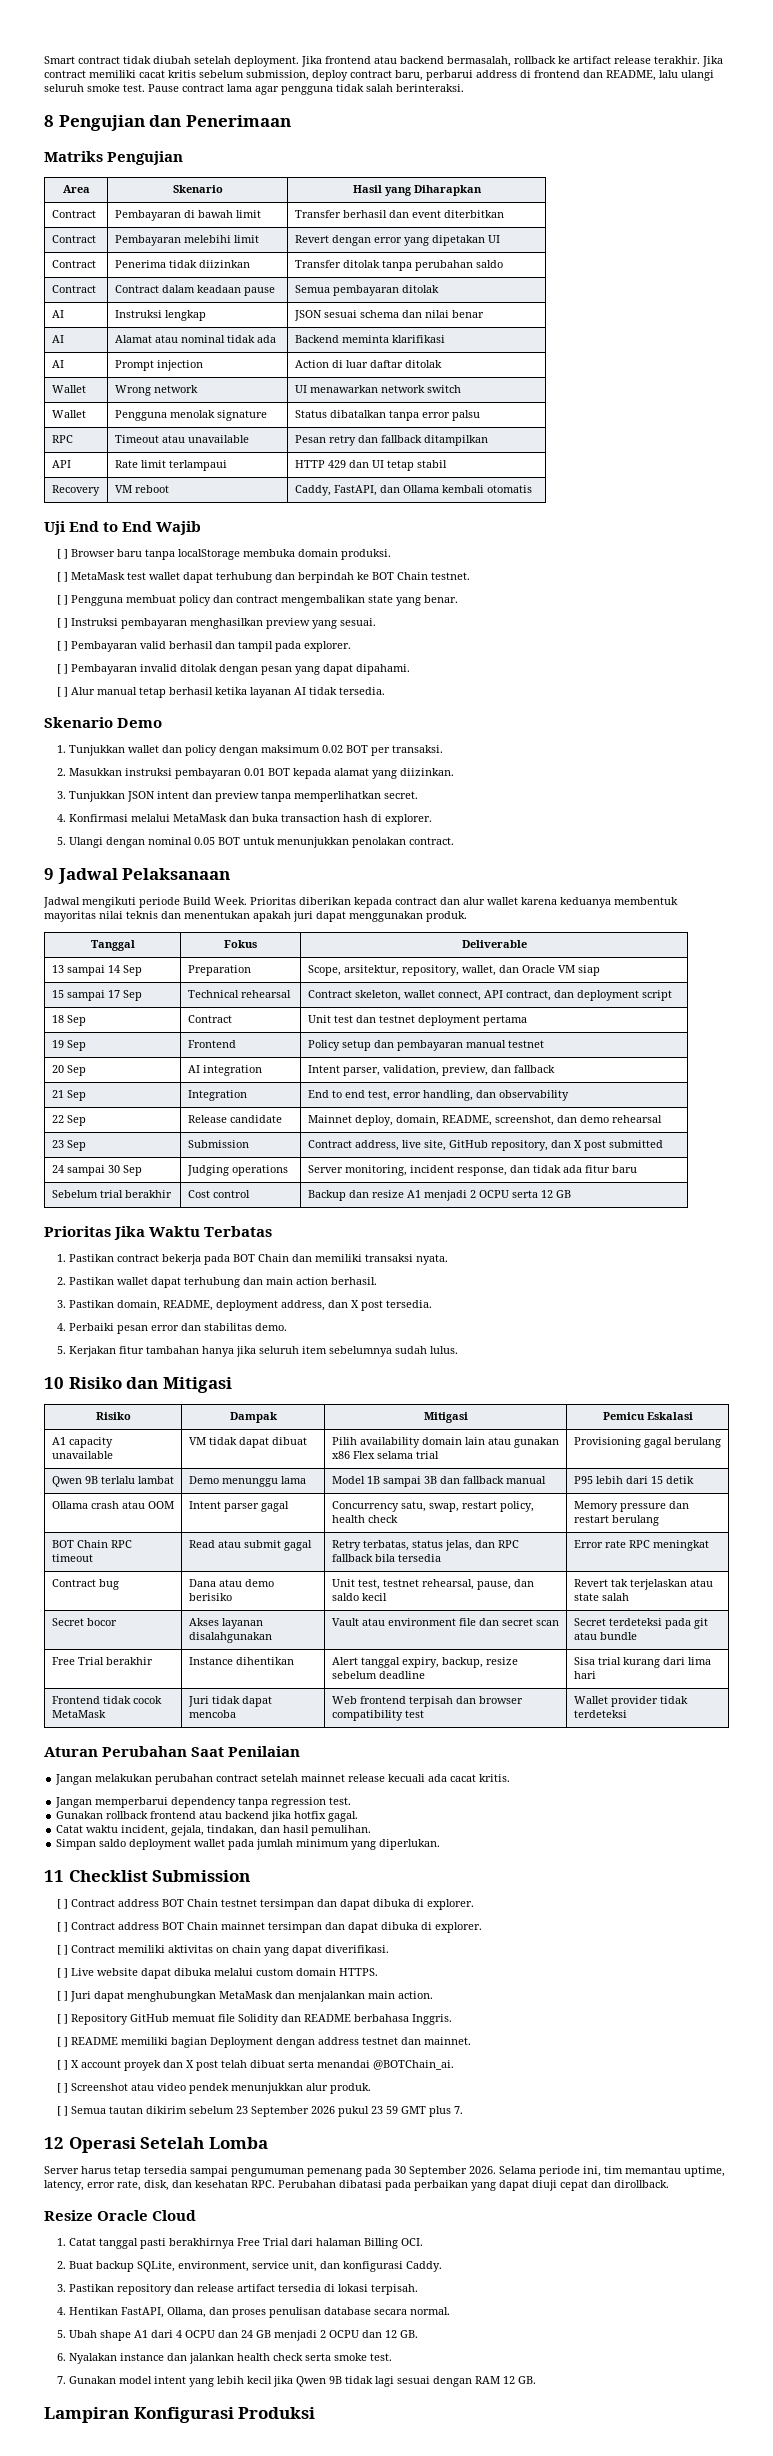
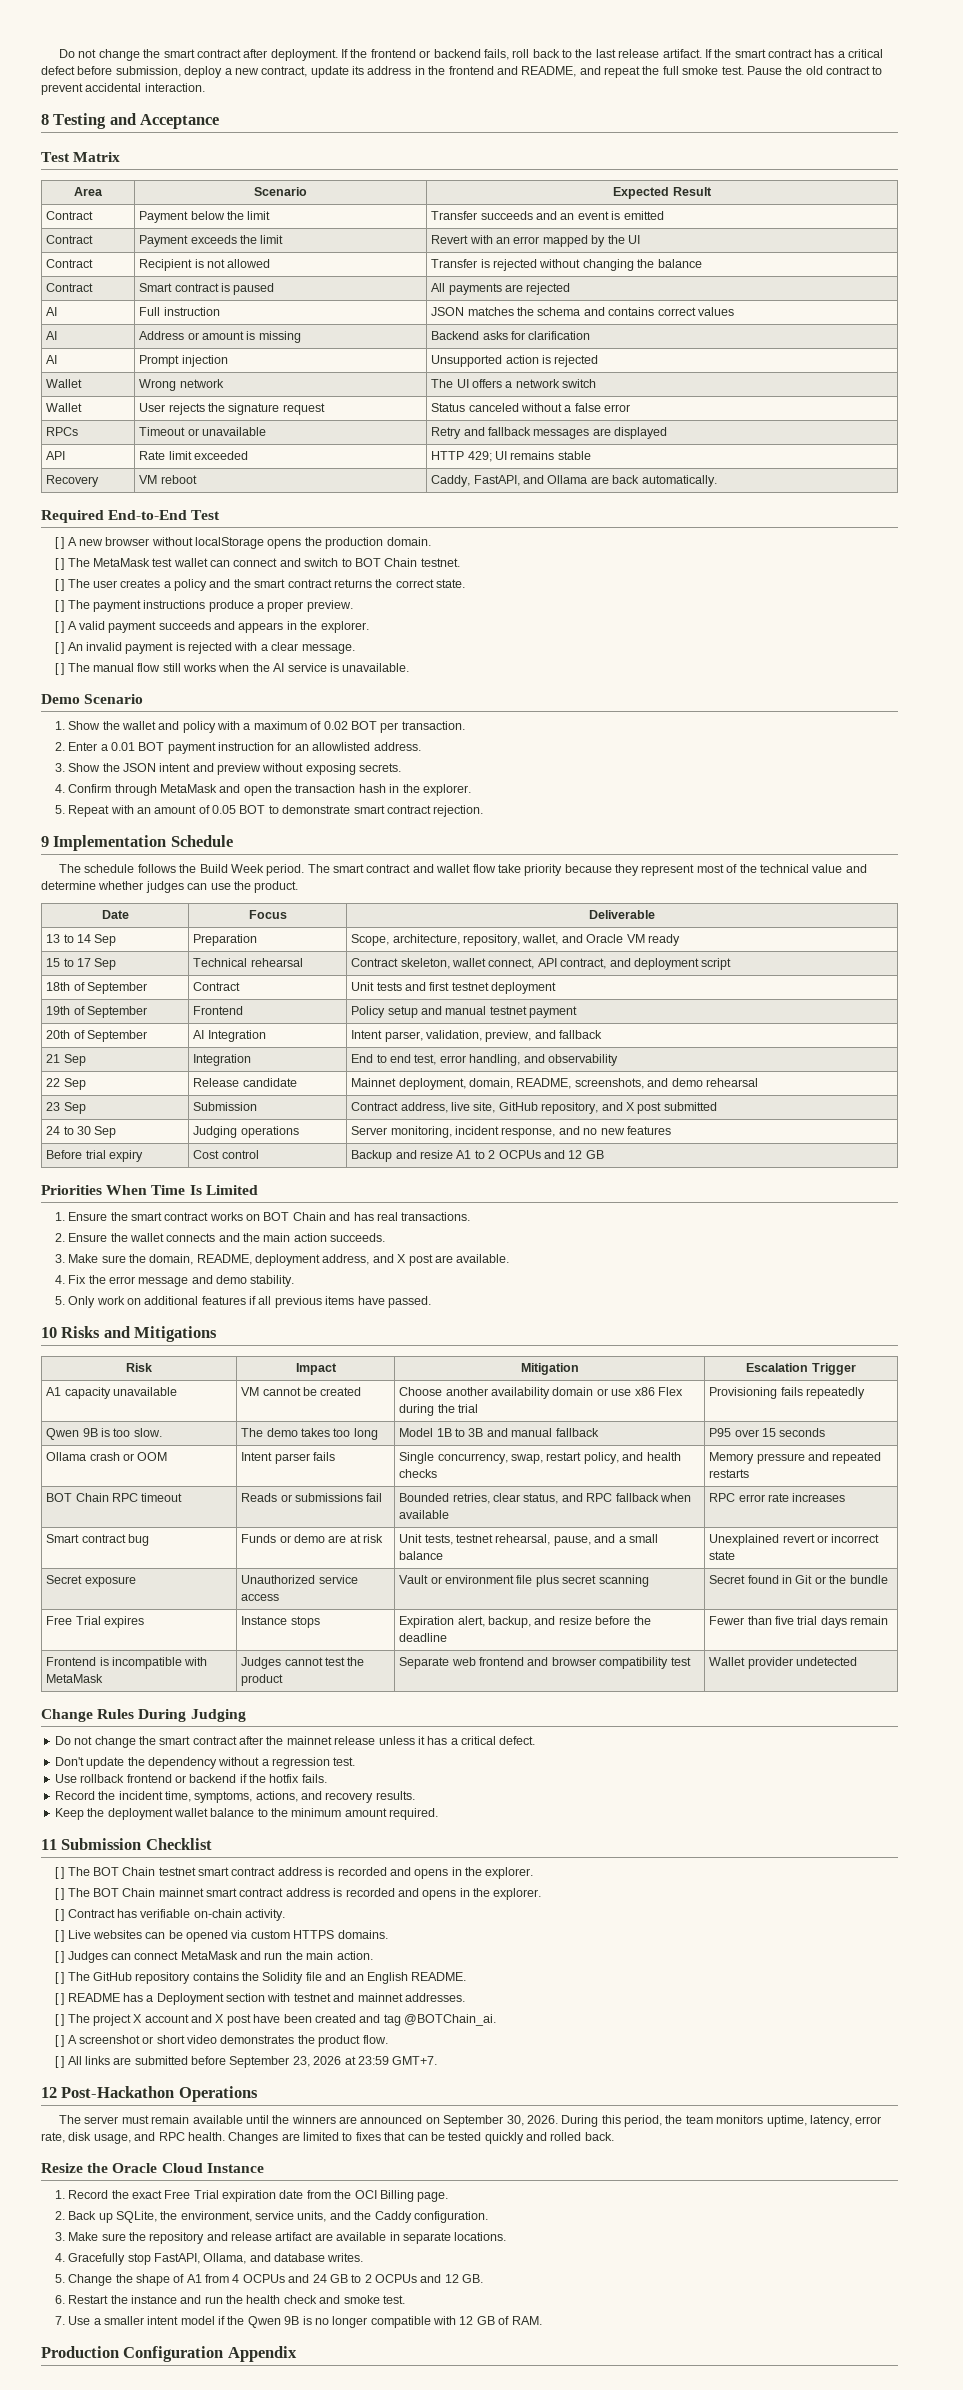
[44,56,723,67] [44,70,714,81] [44,84,464,95] [44,115,291,131] [44,151,184,165] [62,185,90,193] [172,185,223,193] [352,185,482,196] [51,210,96,218] [114,210,261,221] [294,210,504,218] [51,235,96,243] [114,235,259,246] [294,235,500,246] [51,260,96,268] [114,260,250,268] [294,260,503,271] [51,285,96,293] [114,285,275,296] [294,285,439,296] [51,310,64,318] [114,310,206,321] [293,310,484,321] [51,335,64,343] [114,335,276,343] [294,335,445,343] [51,360,64,368] [114,360,203,371] [294,360,442,368] Smart contract tidak diubah setelah deployment. Jika frontend atau backend bermasalah, rollback ke artifact release terakhir. Jika contract memiliki cacat kritis sebelum submission, deploy contract baru, perbarui address di frontend dan README, lalu ulangi seluruh smoke test. Pause contract lama agar pengguna tidak salah berinteraksi. // 8 Pengujian dan Penerimaan // Matriks Pengujian // Area | Skenario | Hasil yang Diharapkan // Contract | Pembayaran di bawah limit | Transfer berhasil dan event diterbitkan // Contract | Pembayaran melebihi limit | Revert dengan error yang dipetakan UI // Contract | Penerima tidak diizinkan | Transfer ditolak tanpa perubahan saldo // Contract | Contract dalam keadaan pause | Semua pembayaran ditolak // AI | Instruksi lengkap | JSON sesuai schema dan nilai benar // AI | Alamat atau nominal tidak ada | Backend meminta klarifikasi // AI | Prompt injection | Action di luar daftar ditolak -> [59,49,884,61] [41,66,883,78] [41,83,205,95] [41,113,220,129] [41,152,121,162] [74,187,103,196] [254,187,307,196] [613,187,712,199] [46,211,94,220] [139,211,271,223] [431,211,664,220] [46,235,94,244] [139,235,284,247] [431,235,640,247] [46,259,94,268] [139,259,271,271] [431,259,702,271] [46,283,94,292] [139,283,275,295] [431,283,571,295] [46,307,58,316] [139,307,220,316] [431,307,734,316] [46,331,58,340] [139,331,301,343] [431,331,591,340] [46,355,58,364] [139,355,228,367] [431,355,599,367] Do not change the smart contract after deployment. If the frontend or backend fails, roll back to the last release artifact. If the smart contract has a critical defect before submission, deploy a new contract, update its address in the frontend and README, and repeat the full smoke test. Pause the old contract to prevent accidental interaction. // 8 Testing and Acceptance // Test Matrix // Area | Scenario | Expected Result // Contract | Payment below the limit | Transfer succeeds and an event is emitted // Contract | Payment exceeds the limit | Revert with an error mapped by the UI // Contract | Recipient is not allowed | Transfer is rejected without changing the balance // Contract | Smart contract is paused | All payments are rejected // AI | Full instruction | JSON matches the schema and contains correct values // AI | Address or amount is missing | Backend asks for clarification // AI | Prompt injection | Unsupported action is rejected
[294,385,378,393] UI menawarkan -> [431,379,513,388] The UI offers a
[114,410,215,421] Pengguna menolak -> [139,403,226,415] User rejects the
(267, 415) none -> [282,403,325,415] request
[329,410,480,421] [51,435,73,443] dibatalkan tanpa error palsu // RPC -> [468,403,631,412] [46,427,79,436] canceled without a false error // RPCs
[161,435,249,443] [294,435,488,446] atau unavailable | Pesan retry dan fallback ditampilkan -> [187,427,267,436] [431,427,668,439] or unavailable | Retry and fallback messages are displayed
[168,460,227,471] terlampaui -> [194,451,249,460] exceeded
[327,460,447,471] 429 dan UI tetap stabil -> [467,451,591,462] 429; UI remains stable
[379,485,532,493] [44,521,202,535] [57,549,392,560] [57,572,69,582] dan Ollama kembali otomatis // Uji End to End Wajib // [ ] Browser baru tanpa localStorage membuka domain produksi. // [ ] -> [523,475,717,487] [41,510,221,523] [54,537,431,549] [54,558,90,570] and Ollama are back automatically. // Required End-to-End Test // [ ] A new browser without localStorage opens the production domain. // [ ] The
[183,572,370,583] dapat terhubung dan berpindah ke -> [210,558,352,567] can connect and switch to
[71,595,459,606] [57,618,377,629] [57,641,352,652] [57,664,411,675] [57,687,386,698] [44,717,163,728] [57,745,321,756] Pengguna membuat policy dan contract mengembalikan state yang benar. // [ ] Instruksi pembayaran menghasilkan preview yang sesuai. // [ ] Pembayaran valid berhasil dan tampil pada explorer. // [ ] Pembayaran invalid ditolak dengan pesan yang dapat dipahami. // [ ] Alur manual tetap berhasil ketika layanan AI tidak tersedia. // Skenario Demo // 1. Tunjukkan wallet dan policy dengan maksimum -> [67,579,466,591] [54,600,353,612] [54,621,369,633] [54,642,355,654] [54,663,410,675] [41,694,144,704] [54,721,322,733] The user creates a policy and the smart contract returns the correct state. // [ ] The payment instructions produce a proper preview. // [ ] A valid payment succeeds and appears in the explorer. // [ ] An invalid payment is rejected with a clear message. // [ ] The manual flow still works when the AI service is unavailable. // Demo Scenario // 1. Show the wallet and policy with a maximum of
[392,745,444,753] [57,768,455,779] [57,791,419,802] [57,814,433,825] [57,837,455,848] [44,868,231,884] [43,897,678,908] [44,911,467,922] [90,940,135,951] [224,940,257,948] transaksi. // 2. Masukkan instruksi pembayaran 0.01 BOT kepada alamat yang diizinkan. // 3. Tunjukkan JSON intent dan preview tanpa memperlihatkan secret. // 4. Konfirmasi melalui MetaMask dan buka transaction hash di explorer. // 5. Ulangi dengan nominal 0.05 BOT untuk menunjukkan penolakan contract. // 9 Jadwal Pelaksanaan // Jadwal mengikuti periode Build Week. Prioritas diberikan kepada contract dan alur wallet karena keduanya membentuk mayoritas nilai teknis dan menentukan apakah juri dapat menggunakan produk. // Tanggal | Fokus -> [401,721,465,730] [54,742,421,754] [54,763,402,775] [54,784,471,796] [54,805,484,817] [41,835,233,851] [59,864,867,876] [41,881,299,893] [101,910,129,919] [248,910,287,919] transaction. // 2. Enter a 0.01 BOT payment instruction for an allowlisted address. // 3. Show the JSON intent and preview without exposing secrets. // 4. Confirm through MetaMask and open the transaction hash in the explorer. // 5. Repeat with an amount of 0.05 BOT to demonstrate smart contract rejection. // 9 Implementation Schedule // The schedule follows the Build Week period. The smart contract and wallet flow take priority because they represent most of the technical value and determine whether judges can use the product. // Date | Focus
[66,965,105,976] sampai -> [63,934,74,943] to
[343,965,399,976] arsitektur, -> [392,934,460,945] architecture,
[498,965,519,973] dan -> [561,934,583,943] and
[577,965,600,976] [51,990,105,1001] siap // 15 sampai -> [647,934,680,946] [46,958,74,967] ready // 15 to
[553,990,574,998] dan -> [609,958,631,967] and
[51,1015,86,1026] 18 Sep -> [46,982,148,994] 18th of September
[333,1015,376,1023] test dan -> [376,982,450,991] tests and first
[482,1015,527,1026] [51,1040,86,1051] pertama // 19 Sep -> [46,1006,148,1018] // 19th of September
[373,1040,463,1051] dan pembayaran -> [421,1006,443,1015] and
[51,1065,86,1076] [187,1065,262,1076] // 20 Sep | AI integration -> [529,1006,578,1018] [46,1030,148,1042] [193,1030,266,1042] payment // 20th of September | AI Integration
[490,1065,511,1073] dan -> [534,1030,556,1039] and
[475,1090,496,1098] dan -> [523,1054,545,1063] and
[354,1115,577,1126] deploy, domain, README, screenshot, dan -> [398,1078,669,1090] deployment, domain, README, screenshots, and
[550,1140,571,1148] dan -> [601,1102,623,1111] and
[66,1165,105,1176] sampai -> [63,1126,74,1135] to
[509,1165,637,1173] [51,1190,172,1198] dan tidak ada fitur baru // Sebelum trial berakhir -> [558,1126,671,1135] [46,1150,144,1162] and no new features // Before trial expiry
[348,1190,369,1198] dan -> [395,1150,417,1159] and
[423,1190,571,1201] [44,1226,273,1240] [57,1254,449,1265] [57,1277,264,1288] menjadi 2 OCPU serta 12 GB // Prioritas Jika Waktu Terbatas // 1. Pastikan contract bekerja pada BOT Chain dan memiliki transaksi nyata. // 2. Pastikan wallet dapat terhubung dan -> [474,1150,604,1159] [41,1185,258,1195] [54,1212,471,1221] [54,1233,261,1242] to 2 OCPUs and 12 GB // Priorities When Time Is Limited // 1. Ensure the smart contract works on BOT Chain and has real transactions. // 2. Ensure the wallet connects and the
[331,1277,378,1285] [57,1300,115,1308] berhasil. // 3. Pastikan -> [330,1233,386,1242] [54,1254,146,1263] succeeds. // 3. Make sure the
[328,1300,433,1311] [57,1323,288,1334] [57,1346,459,1357] [44,1377,232,1393] [95,1412,131,1420] [229,1412,277,1423] [423,1412,468,1423] [602,1412,693,1420] [51,1437,113,1448] [51,1451,113,1459] [188,1437,307,1448] [331,1437,559,1448] [331,1451,413,1459] dan X post tersedia. // 4. Perbaiki pesan error dan stabilitas demo. // 5. Kerjakan fitur tambahan hanya jika seluruh item sebelumnya sudah lulus. // 10 Risiko dan Mitigasi // Risiko | Dampak | Mitigasi | Pemicu Eskalasi // A1 capacity unavailable | VM tidak dapat dibuat | Pilih availability domain lain atau gunakan x86 Flex selama -> [372,1254,510,1266] [54,1275,295,1287] [54,1296,431,1308] [41,1326,218,1342] [126,1363,152,1372] [295,1363,337,1375] [520,1363,579,1375] [746,1363,856,1375] [46,1387,178,1399] [241,1387,362,1396] [399,1387,683,1399] [399,1404,455,1416] and X post are available. // 4. Fix the error message and demo stability. // 5. Only work on additional features if all previous items have passed. // 10 Risks and Mitigations // Risk | Impact | Mitigation | Escalation Trigger // A1 capacity unavailable | VM cannot be created | Choose another availability domain or use x86 Flex during the
[643,1437,721,1448] [51,1476,174,1487] [188,1476,306,1487] [331,1476,546,1487] gagal berulang // Qwen 9B terlalu lambat | Demo menunggu lama | Model 1B sampai 3B dan fallback manual -> [780,1387,866,1399] [46,1428,162,1440] [241,1428,378,1440] [399,1428,599,1437] fails repeatedly // Qwen 9B is too slow. | The demo takes too long | Model 1B to 3B and manual fallback
[595,1476,694,1484] lebih dari 15 detik -> [734,1428,826,1437] over 15 seconds
[121,1501,145,1509] atau -> [123,1453,135,1461] or
[260,1501,289,1512] [331,1501,534,1512] [331,1515,398,1523] gagal | Concurrency satu, swap, restart policy, health check -> [313,1452,336,1461] [399,1452,681,1464] [399,1469,438,1478] fails | Single concurrency, swap, restart policy, and health checks
[668,1501,689,1509] [573,1515,659,1526] dan restart berulang -> [808,1452,882,1464] [709,1469,750,1478] and repeated restarts
[188,1540,312,1551] [331,1540,519,1551] [331,1554,441,1562] [573,1540,709,1551] [51,1579,119,1590] [188,1579,274,1587] [188,1593,232,1601] [331,1579,380,1590] Read atau submit gagal | Retry terbatas, status jelas, dan RPC fallback bila tersedia | Error rate RPC meningkat // Contract bug | Dana atau demo berisiko | Unit test, -> [241,1493,383,1502] [399,1493,691,1504] [399,1510,450,1519] [709,1493,846,1502] [46,1534,150,1546] [241,1534,384,1543] [399,1534,453,1545] Reads or submissions fail | Bounded retries, clear status, and RPC fallback when available | RPC error rate increases // Smart contract bug | Funds or demo are at risk | Unit tests,
[513,1579,534,1587] [331,1593,387,1601] [573,1579,713,1590] [573,1593,629,1601] [51,1618,117,1626] [188,1618,263,1629] [188,1632,272,1643] dan saldo kecil | Revert tak terjelaskan atau state salah // Secret bocor | Akses layanan disalahgunakan -> [594,1534,658,1543] [399,1551,444,1560] [709,1534,880,1546] [709,1551,736,1560] [46,1575,136,1587] [241,1575,358,1584] [241,1594,280,1601] and a small balance | Unexplained revert or incorrect state // Secret exposure | Unauthorized service access
[361,1618,385,1626] atau -> [430,1576,442,1584] or
[478,1618,559,1626] [573,1618,708,1629] [573,1632,597,1640] dan secret scan | Secret terdeteksi pada git atau -> [535,1575,649,1587] [709,1575,847,1584] plus secret scanning | Secret found in Git or the
[105,1657,153,1665] [188,1657,294,1665] [331,1657,518,1668] [331,1671,425,1679] [573,1657,711,1668] [573,1671,596,1679] [51,1696,162,1704] [51,1710,106,1718] [187,1696,272,1707] [188,1710,236,1718] [331,1696,476,1707] berakhir | Instance dihentikan | Alert tanggal expiry, backup, resize sebelum deadline | Sisa trial kurang dari lima hari // Frontend tidak cocok MetaMask | Juri tidak dapat mencoba | Web frontend terpisah dan -> [104,1616,145,1628] [241,1616,320,1628] [399,1616,651,1628] [399,1633,448,1642] [709,1616,889,1628] [46,1657,208,1669] [46,1674,104,1683] [241,1657,365,1669] [241,1674,284,1686] [399,1657,549,1669] expires | Instance stops | Expiration alert, backup, and resize before the deadline | Fewer than five trial days remain // Frontend is incompatible with MetaMask | Judges cannot test the product | Separate web frontend and
[659,1696,688,1704] [573,1710,627,1718] [44,1746,301,1757] [55,1774,511,1785] [55,1797,269,1808] tidak terdeteksi // Aturan Perubahan Saat Penilaian // Jangan melakukan perubahan contract setelah mainnet release kecuali ada cacat kritis. // Jangan memperbarui dependency tanpa -> [796,1657,858,1666] [41,1709,246,1722] [54,1736,536,1748] [54,1757,269,1769] undetected // Change Rules During Judging // Do not change the smart contract after the mainnet release unless it has a critical defect. // Don't update the dependency without a
[56,1811,104,1819] Gunakan -> [54,1774,77,1783] Use
[199,1811,359,1822] [56,1825,372,1836] [56,1839,441,1850] atau backend jika hotfix gagal. // Catat waktu incident, gejala, tindakan, dan hasil pemulihan. // Simpan saldo deployment wallet pada jumlah minimum yang diperlukan. -> [174,1774,327,1783] [54,1791,415,1803] [54,1808,439,1820] or backend if the hotfix fails. // Record the incident time, symptoms, actions, and recovery results. // Keep the deployment wallet balance to the minimum amount required.
(64, 1876) none -> [61,1838,142,1850] Submission
[152,1870,251,1882] [57,1899,160,1909] Submission // [ ] Contract address -> [54,1867,90,1879] // [ ] The
[260,1899,475,1910] [57,1922,483,1933] [57,1945,390,1956] [57,1968,379,1979] [57,1991,434,2002] [57,2014,453,2025] [57,2037,472,2048] [57,2060,455,2071] [57,2083,372,2094] [57,2106,464,2117] [44,2137,268,2153] [44,2166,725,2177] [44,2180,669,2191] tersimpan dan dapat dibuka di explorer. // [ ] Contract address BOT Chain mainnet tersimpan dan dapat dibuka di explorer. // [ ] Contract memiliki aktivitas on chain yang dapat diverifikasi. // [ ] Live website dapat dibuka melalui custom domain HTTPS. // [ ] Juri dapat menghubungkan MetaMask dan menjalankan main action. // [ ] Repository GitHub memuat file Solidity dan README berbahasa Inggris. // [ ] README memiliki bagian Deployment dengan address testnet dan mainnet. // [ ] X account proyek dan X post telah dibuat serta menandai @BOTChain_ai. // [ ] Screenshot atau video pendek menunjukkan alur produk. // [ ] Semua tautan dikirim sebelum 23 September 2026 pukul 23 59 GMT plus 7. // 12 Operasi Setelah Lomba // Server harus tetap tersedia sampai pengumuman pemenang pada 30 September 2026. Selama periode ini, tim memantau uptime, latency, error rate, disk, dan kesehatan RPC. Perubahan dibatasi pada perbaikan yang dapat diuji cepat dan dirollback. -> [198,1867,534,1879] [54,1888,542,1900] [54,1909,286,1921] [54,1930,388,1942] [54,1951,373,1963] [54,1972,467,1984] [54,1993,465,2005] [54,2014,497,2026] [54,2035,388,2047] [54,2056,438,2068] [41,2086,258,2102] [59,2115,882,2127] [41,2132,614,2144] smart contract address is recorded and opens in the explorer. // [ ] The BOT Chain mainnet smart contract address is recorded and opens in the explorer. // [ ] Contract has verifiable on-chain activity. // [ ] Live websites can be opened via custom HTTPS domains. // [ ] Judges can connect MetaMask and run the main action. // [ ] The GitHub repository contains the Solidity file and an English README. // [ ] README has a Deployment section with testnet and mainnet addresses. // [ ] The project X account and X post have been created and tag @BOTChain_ai. // [ ] A screenshot or short video demonstrates the product flow. // [ ] All links are submitted before September 23, 2026 at 23:59 GMT+7. // 12 Post-Hackathon Operations // The server must remain available until the winners are announced on September 30, 2026. During this period, the team monitors uptime, latency, error rate, disk usage, and RPC health. Changes are limited to fixes that can be tested quickly and rolled back.
(93, 2215) none -> [87,2163,109,2173] the
[57,2238,424,2249] [57,2261,443,2272] [57,2284,419,2295] [57,2307,451,2318] [57,2330,419,2341] [57,2353,332,2364] // 1. Catat tanggal pasti berakhirnya Free Trial dari halaman Billing OCI. // 2. Buat backup SQLite, environment, service unit, dan konfigurasi Caddy. // 3. Pastikan repository dan release artifact tersedia di lokasi terpisah. // 4. Hentikan FastAPI, Ollama, dan proses penulisan database secara normal. // 5. Ubah shape A1 dari 4 OCPU dan 24 GB menjadi 2 OCPU dan 12 GB. // 6. Nyalakan instance dan jalankan health check serta -> [206,2163,264,2173] [54,2190,449,2202] [54,2211,488,2223] [54,2232,507,2244] [54,2253,364,2265] [54,2274,484,2286] [54,2295,341,2304] Instance // 1. Record the exact Free Trial expiration date from the OCI Billing page. // 2. Back up SQLite, the environment, service units, and the Caddy configuration. // 3. Make sure the repository and release artifact are available in separate locations. // 4. Gracefully stop FastAPI, Ollama, and database writes. // 5. Change the shape of A1 from 4 OCPUs and 24 GB to 2 OCPUs and 12 GB. // 6. Restart the instance and run the health check and
[69,2376,537,2387] [44,2407,316,2423] Gunakan model intent yang lebih kecil jika Qwen 9B tidak lagi sesuai dengan RAM 12 GB. // Lampiran Konfigurasi Produksi -> [68,2316,542,2328] [41,2346,297,2362] Use a smaller intent model if the Qwen 9B is no longer compatible with 12 GB of RAM. // Production Configuration Appendix

